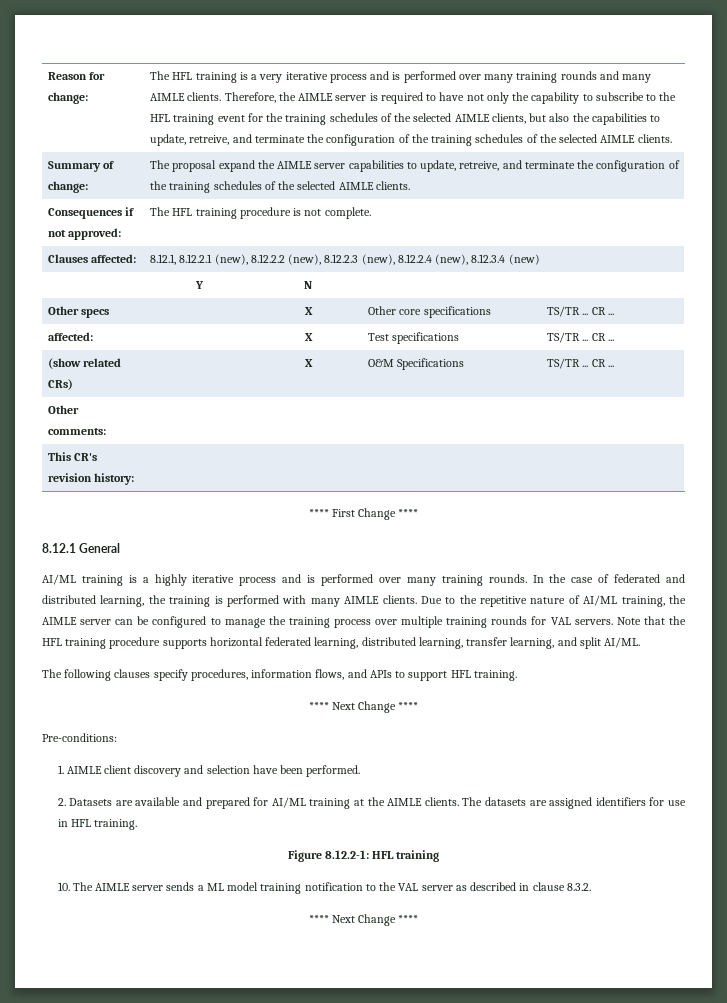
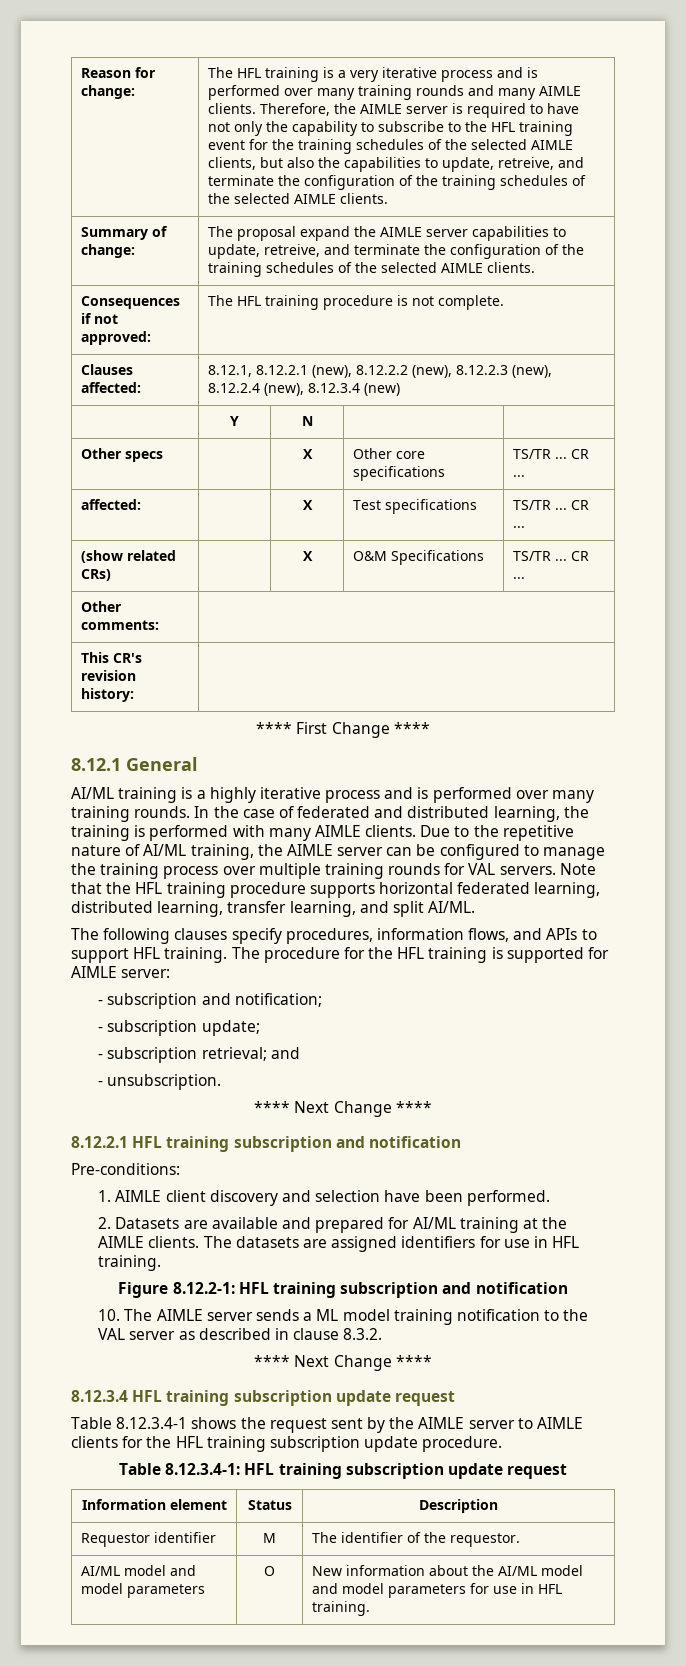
[308,701,419,713] // **** Next Change **** -> [231,947,610,963] [71,966,171,978] [98,993,322,1009] [98,1020,260,1036] [98,1047,300,1063] [98,1074,222,1090] [254,1101,432,1117] [71,1136,461,1152] The procedure for the HFL training is supported for AIMLE server: // - subscription and notification; // - subscription update; // - subscription retrieval; and // - unsubscription. // **** Next Change **** // 8.12.2.1 HFL training subscription and notification
(440, 856) none -> [340,1282,568,1298] subscription and notification
(419, 919) none -> [71,1390,455,1406] [71,1417,584,1433] [71,1436,503,1452] [118,1463,568,1479] [81,1499,227,1510] [247,1500,292,1510] [419,1499,498,1513] [81,1532,217,1547] [263,1533,276,1543] [312,1532,521,1547] [81,1565,197,1576] [81,1583,206,1598] [264,1566,275,1576] [312,1565,584,1576] [312,1583,563,1598] [312,1601,371,1616] // 8.12.3.4 HFL training subscription update request // Table 8.12.3.4-1 shows the request sent by the AIMLE server to AIMLE clients for the HFL training subscription update procedure. // Table 8.12.3.4-1: HFL training subscription update request // Information element | Status | Description // Requestor identifier | M | The identifier of the requestor. // AI/ML model and model parameters | O | New information about the AI/ML model and model parameters for use in HFL training.

